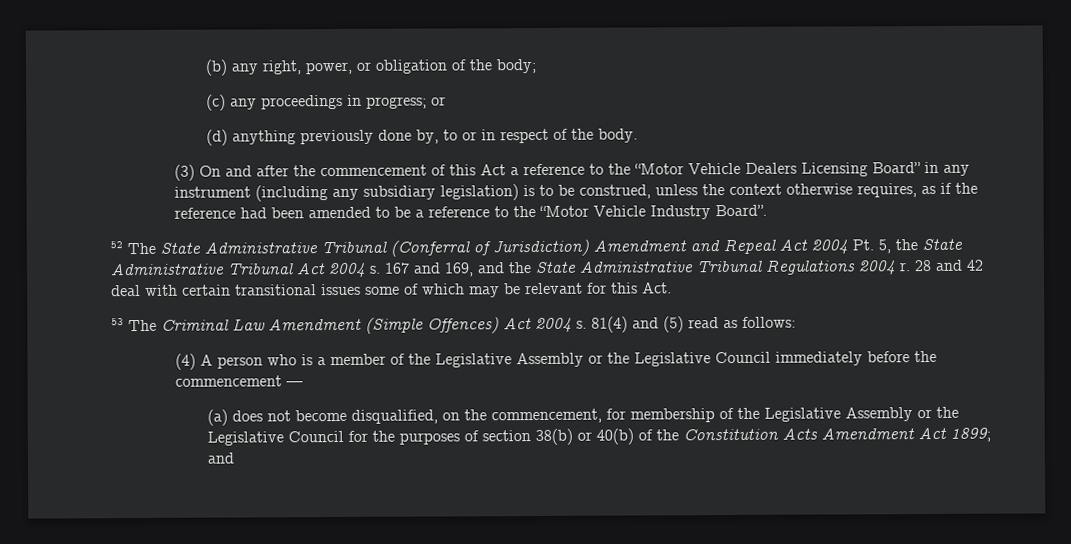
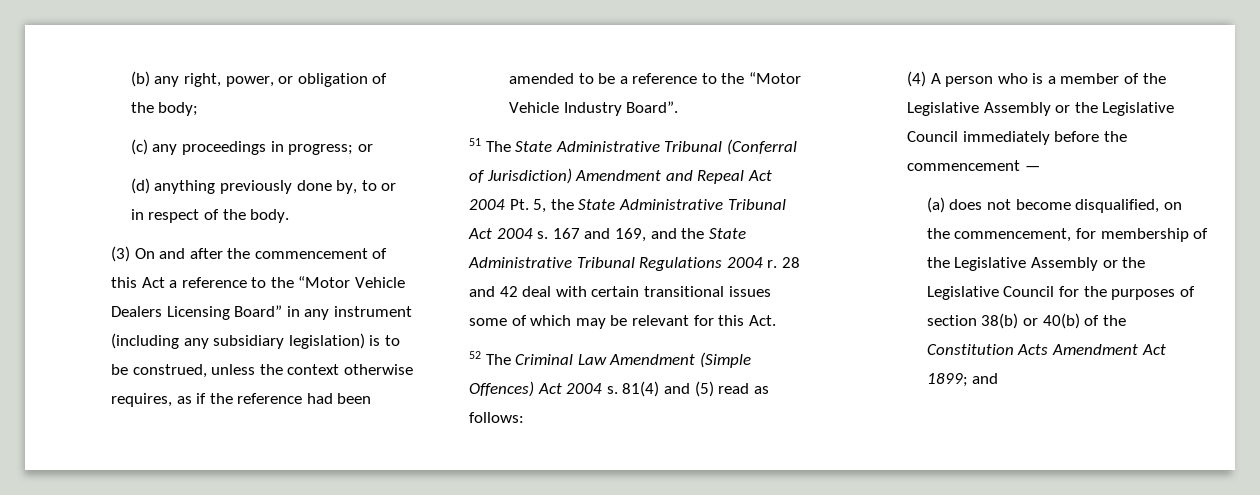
[109,241,123,249] 52 -> [468,138,481,146] 51
[110,318,124,326] 53 -> [468,351,481,359] 52

